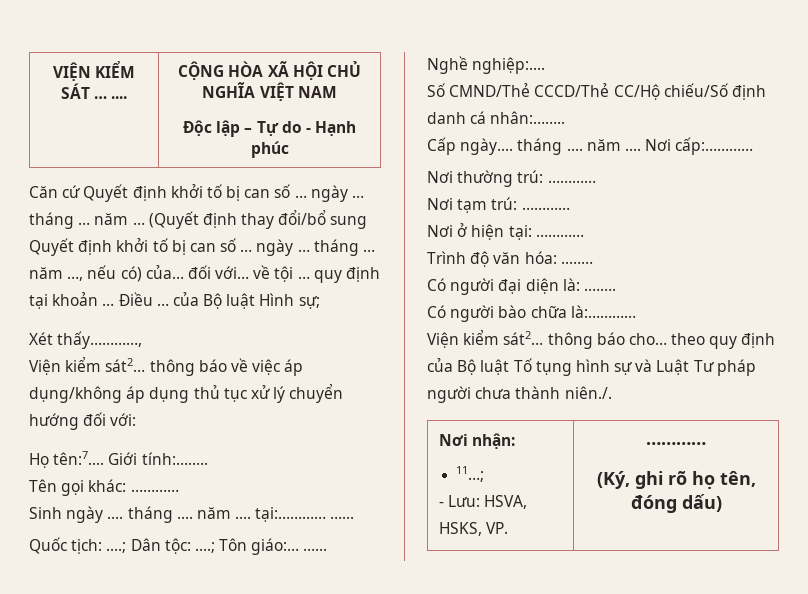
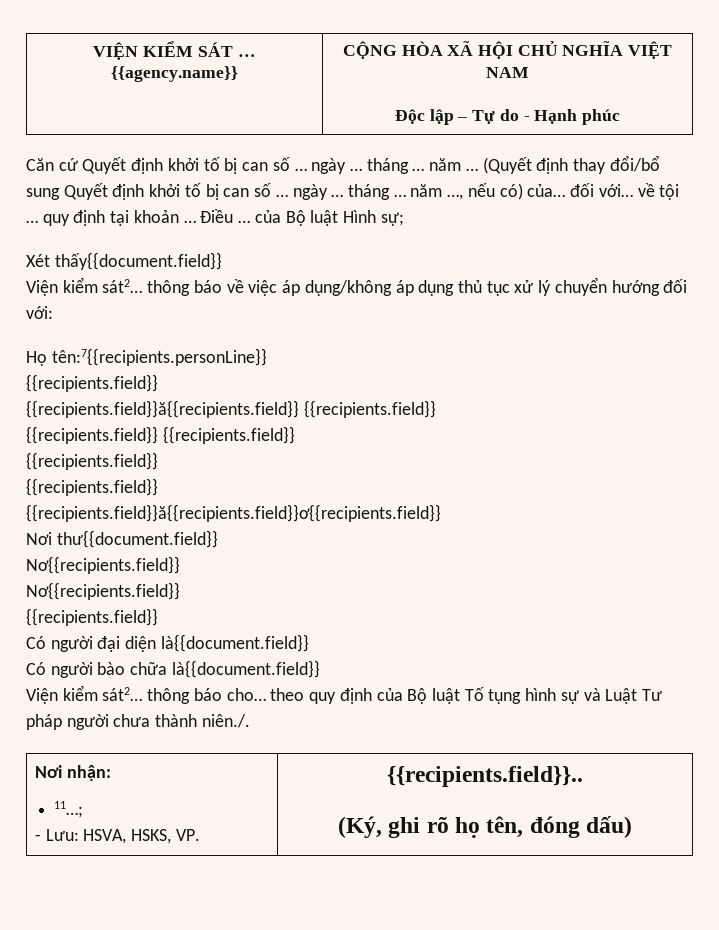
[111,96,128,99] .... -> [110,66,238,82] {{agency.name}}
[57,331,143,349] thấy…………, -> [54,252,222,270] thấy{{document.field}}
[53,451,208,465] [29,479,179,496] [29,506,355,523] [29,537,328,555] [427,56,546,74] [427,83,766,100] [427,111,566,124] [427,137,754,155] [427,170,596,187] [427,197,570,213] [427,223,584,240] [427,251,593,267] tên:7.... Giới tính:….…. // Tên gọi khác: ………… // Sinh ngày .... tháng .... năm .... tại:………… …... // Quốc tịch: ....; Dân tộc: ....; Tôn giáo:… …... // Nghề nghiệp:.... // Số CMND/Thẻ CCCD/Thẻ CC/Hộ chiếu/Số định danh cá nhân:…….. // Cấp ngày.... tháng .... năm .... Nơi cấp:………… // Nơi thường trú: ………… // Nơi tạm trú: ………… // Nơi ở hiện tại: ………… // Trình độ văn hóa: ..…… -> [51,348,267,366] [26,374,158,392] [26,400,436,418] [26,426,295,444] [26,452,158,470] [26,478,158,496] [26,504,441,522] [26,530,218,548] [26,556,180,574] [26,582,180,600] [26,608,158,626] tên:7{{recipients.personLine}} // {{recipients.field}} // {{recipients.field}}ă{{recipients.field}} {{recipients.field}} // {{recipients.field}} {{recipients.field}} // {{recipients.field}} // {{recipients.field}} // {{recipients.field}}ă{{recipients.field}}ơ{{recipients.field}} // Nơi thư{{document.field}} // Nơ{{recipients.field}} // Nơ{{recipients.field}} // {{recipients.field}}
[562,278,616,291] là: .……. -> [160,634,309,652] là{{document.field}}
[570,305,636,318] là:………… -> [171,660,320,678] là{{document.field}}
[646,442,706,445] ………… -> [387,766,583,787] {{recipients.field}}..

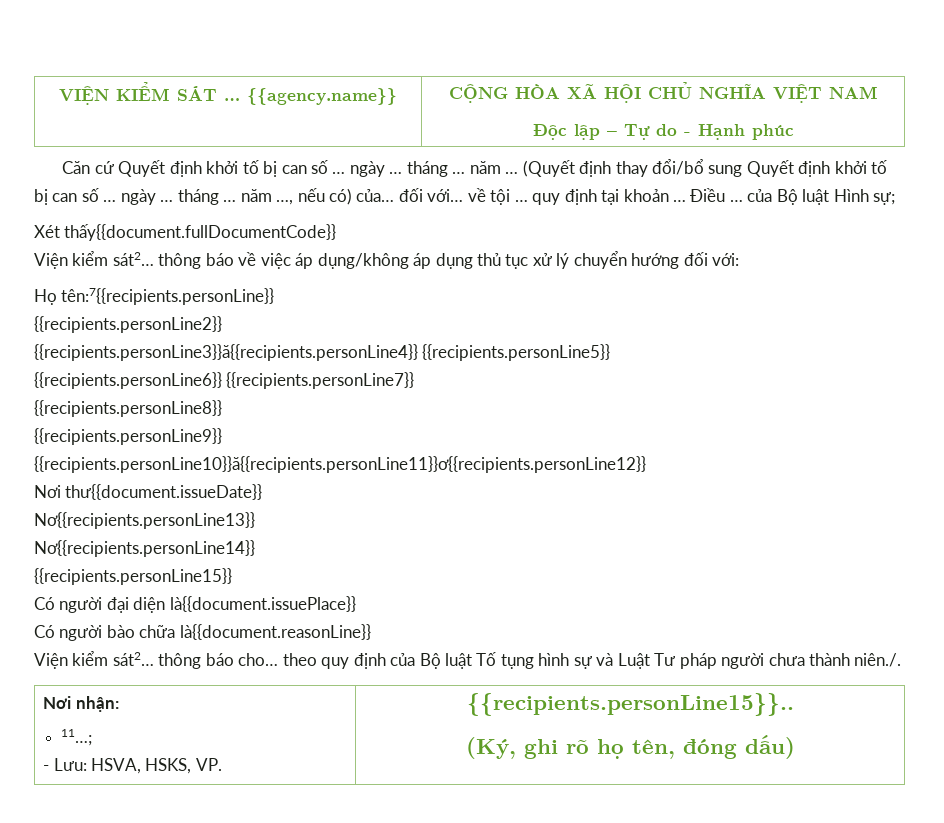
[54,252,222,270] thấy{{document.field}} -> [64,224,337,241] thấy{{document.fullDocumentCode}}
[26,374,158,392] [26,400,436,418] [26,426,295,444] [26,452,158,470] [26,478,158,496] [26,504,441,522] [26,530,218,548] [26,556,180,574] [26,582,180,600] [26,608,158,626] {{recipients.field}} // {{recipients.field}}ă{{recipients.field}} {{recipients.field}} // {{recipients.field}} {{recipients.field}} // {{recipients.field}} // {{recipients.field}} // {{recipients.field}}ă{{recipients.field}}ơ{{recipients.field}} // Nơi thư{{document.field}} // Nơ{{recipients.field}} // Nơ{{recipients.field}} // {{recipients.field}} -> [34,316,222,333] [34,344,611,361] [34,372,415,389] [34,400,222,417] [34,428,222,445] [34,456,646,473] [34,484,263,500] [34,512,255,529] [34,540,255,557] [34,568,232,585] {{recipients.personLine2}} // {{recipients.personLine3}}ă{{recipients.personLine4}} {{recipients.personLine5}} // {{recipients.personLine6}} {{recipients.personLine7}} // {{recipients.personLine8}} // {{recipients.personLine9}} // {{recipients.personLine10}}ă{{recipients.personLine11}}ơ{{recipients.personLine12}} // Nơi thư{{document.issueDate}} // Nơ{{recipients.personLine13}} // Nơ{{recipients.personLine14}} // {{recipients.personLine15}}
[160,634,309,652] là{{document.field}} -> [169,596,356,612] là{{document.issuePlace}}
[171,660,320,678] là{{document.field}} -> [179,624,371,640] là{{document.reasonLine}}
[387,766,583,787] {{recipients.field}}.. -> [466,693,794,716] {{recipients.personLine15}}..

